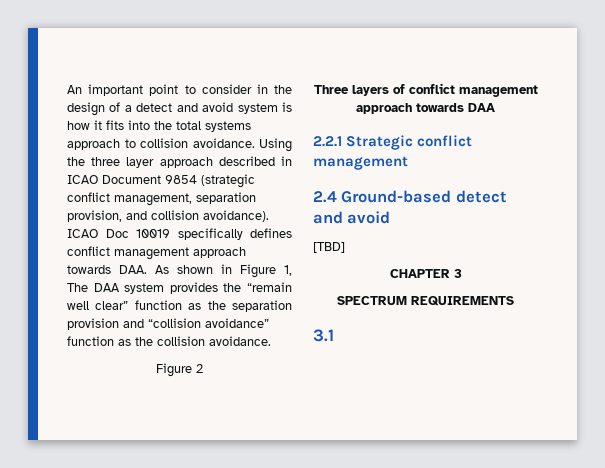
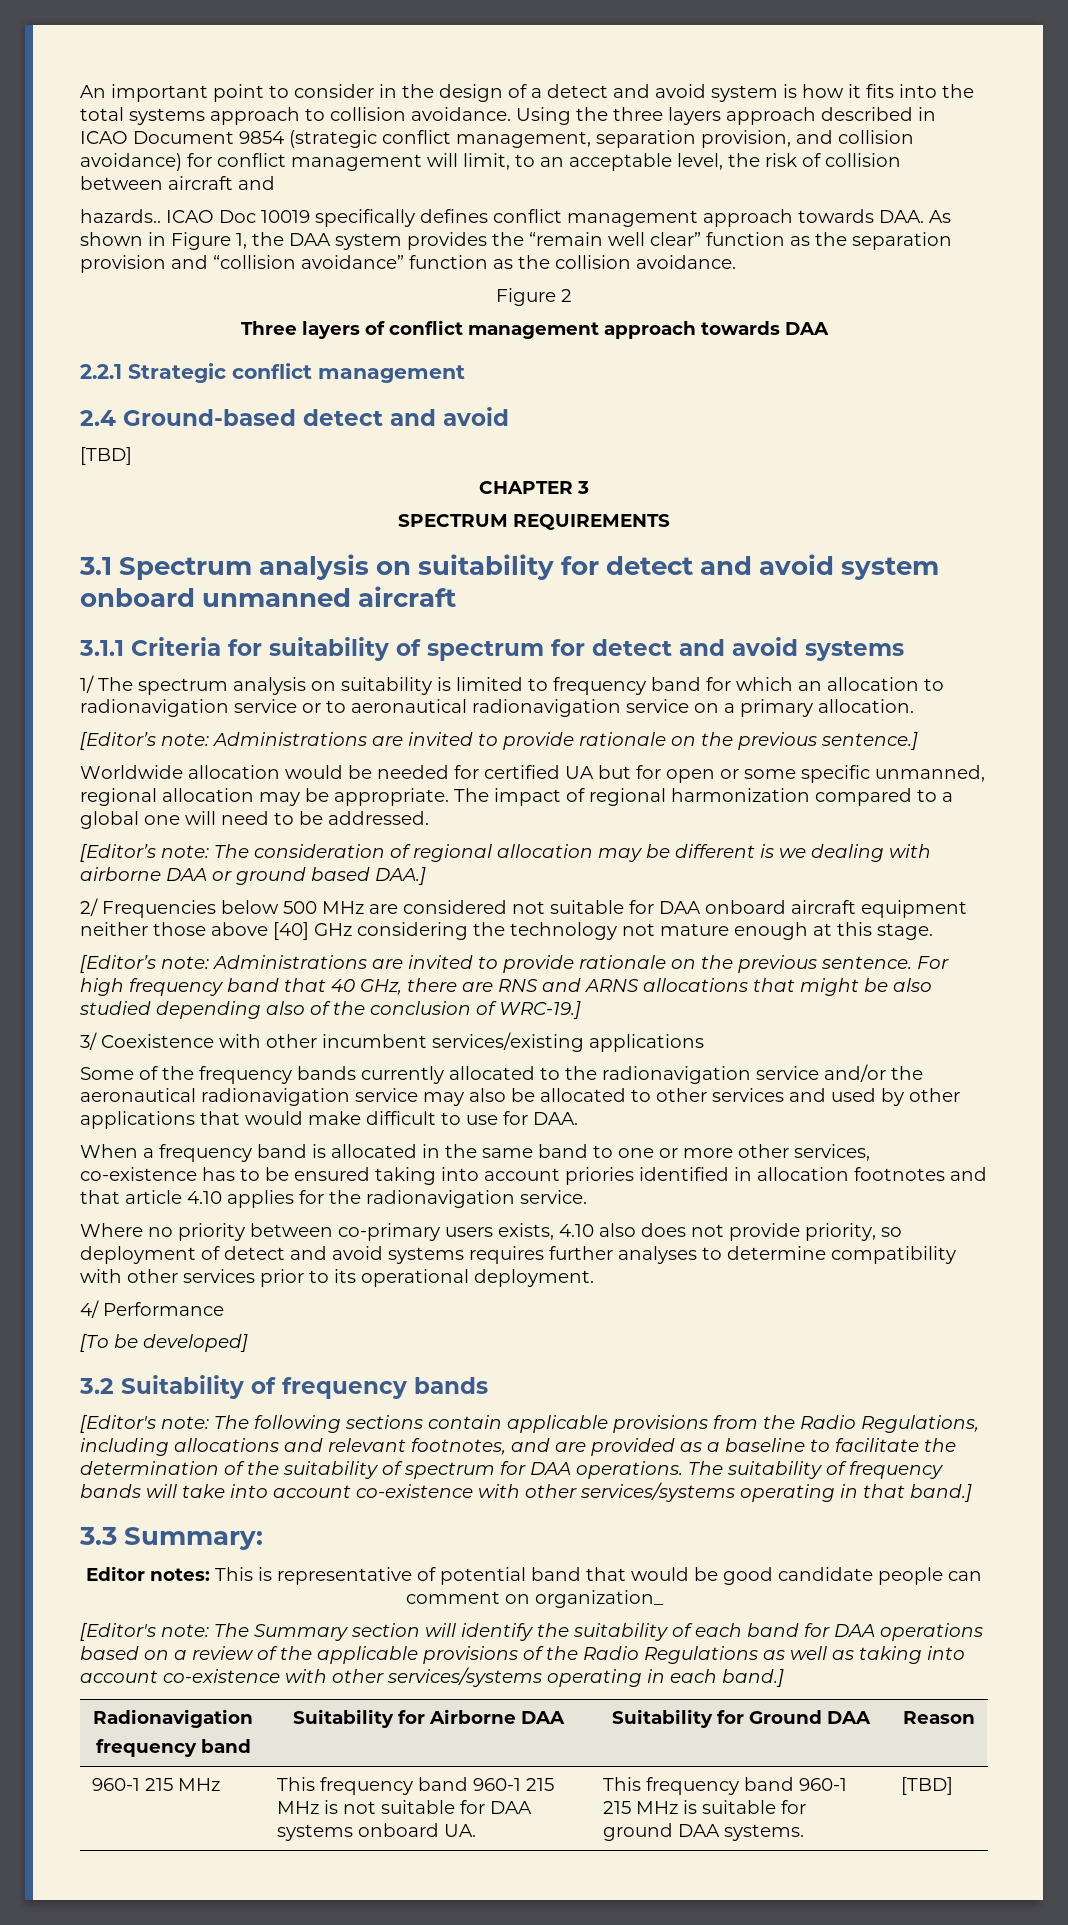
[126,157,155,168] layer -> [668,107,721,125] layers
[203,210,269,222] avoidance). -> [80,153,901,171] [80,176,275,190] [80,209,161,223] avoidance) for conflict management will limit, to an acceptable level, the risk of collision between aircraft and // hazards..
[67,283,88,292] The -> [252,232,284,246] the
(334, 335) none -> [119,554,940,580] [80,586,457,607] [79,637,904,661] [80,675,944,695] [80,699,914,717] [80,732,918,750] [80,765,985,783] [80,788,953,806] [80,811,429,829] [80,844,931,862] [80,867,426,885] [80,898,967,918] [80,922,933,940] [80,955,949,973] [80,978,932,996] [79,1001,581,1019] [80,1032,704,1052] [80,1064,923,1084] [80,1088,960,1106] [80,1111,578,1129] [80,1144,870,1162] [80,1167,987,1185] [80,1190,587,1208] [80,1223,902,1241] [80,1246,956,1264] [80,1269,594,1287] [80,1300,224,1318] [80,1334,248,1352] [79,1375,488,1399] [80,1415,979,1433] [80,1438,956,1456] [80,1461,943,1479] [80,1482,972,1502] [79,1527,264,1550] [86,1566,982,1585] [405,1590,664,1608] [80,1623,983,1641] [80,1646,965,1664] [80,1667,784,1687] [93,1709,253,1728] [95,1739,251,1757] [293,1709,565,1728] [611,1709,871,1728] [902,1711,975,1724] [92,1778,221,1791] [277,1777,555,1795] [277,1800,533,1814] [277,1823,477,1841] [603,1777,848,1795] [603,1800,807,1814] [603,1823,805,1841] [901,1777,954,1795] Spectrum analysis on suitability for detect and avoid system onboard unmanned aircraft // 3.1.1 Criteria for suitability of spectrum for detect and avoid systems // 1/ The spectrum analysis on suitability is limited to frequency band for which an allocation to radionavigation service or to aeronautical radionavigation service on a primary allocation. // [Editor’s note: Administrations are invited to provide rationale on the previous sentence.] // Worldwide allocation would be needed for certified UA but for open or some specific unmanned, regional allocation may be appropriate. The impact of regional harmonization compared to a global one will need to be addressed. // [Editor’s note: The consideration of regional allocation may be different is we dealing with airborne DAA or ground based DAA.] // 2/ Frequencies below 500 MHz are considered not suitable for DAA onboard aircraft equipment neither those above [40] GHz considering the technology not mature enough at this stage. // [Editor’s note: Administrations are invited to provide rationale on the previous sentence. For high frequency band that 40 GHz, there are RNS and ARNS allocations that might be also studied depending also of the conclusion of WRC-19.] // 3/ Coexistence with other incumbent services/existing applications // Some of the frequency bands currently allocated to the radionavigation service and/or the aeronautical radionavigation service may also be allocated to other services and used by other applications that would make difficult to use for DAA. // When a frequency band is allocated in the same band to one or more other services, co-existence has to be ensured taking into account priories identified in allocation footnotes and that article 4.10 applies for the radionavigation service. // Where no priority between co-primary users exists, 4.10 also does not provide priority, so deployment of detect and avoid systems requires further analyses to determine compatibility with other services prior to its operational deployment. // 4/ Performance // [To be developed] // 3.2 Suitability of frequency bands // [Editor's note: The following sections contain applicable provisions from the Radio Regulations, including allocations and relevant footnotes, and are provided as a baseline to facilitate the determination of the suitability of spectrum for DAA operations. The suitability of frequency bands will take into account co-existence with other services/systems operating in that band.] // 3.3 Summary: // Editor notes: This is representative of potential band that would be good candidate people can comment on organization_ // [Editor's note: The Summary section will identify the suitability of each band for DAA operations based on a review of the applicable provisions of the Radio Regulations as well as taking into account co-existence with other services/systems operating in each band.] // Radionavigation // frequency band | Suitability for Airborne DAA | Suitability for Ground DAA | Reason // 960-1 215 MHz | This frequency band 960-1 215 MHz is not suitable for DAA systems onboard UA. | This frequency band 960-1 215 MHz is suitable for ground DAA systems. | [TBD]

